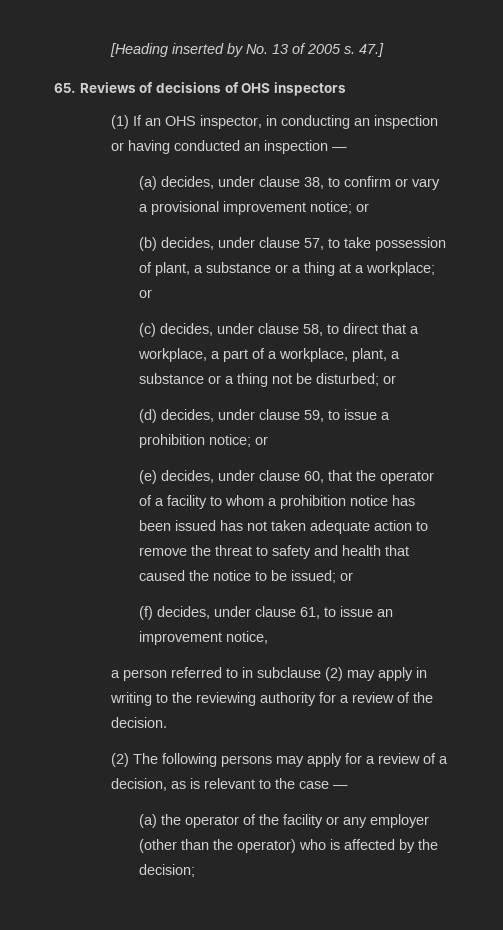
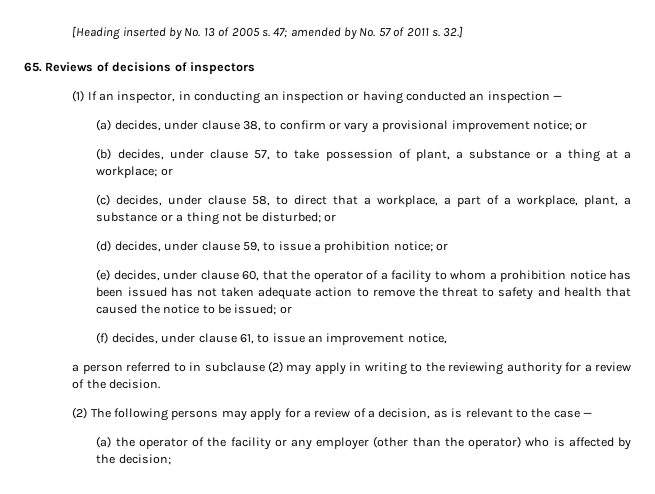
[358,43,384,57] 47.] -> [273,26,464,40] 47; amended by No. 57 of 2011 s. 32.]
[241,83,271,93] OHS -> (187, 67) none
[164,116,196,126] OHS -> (115, 97) none

